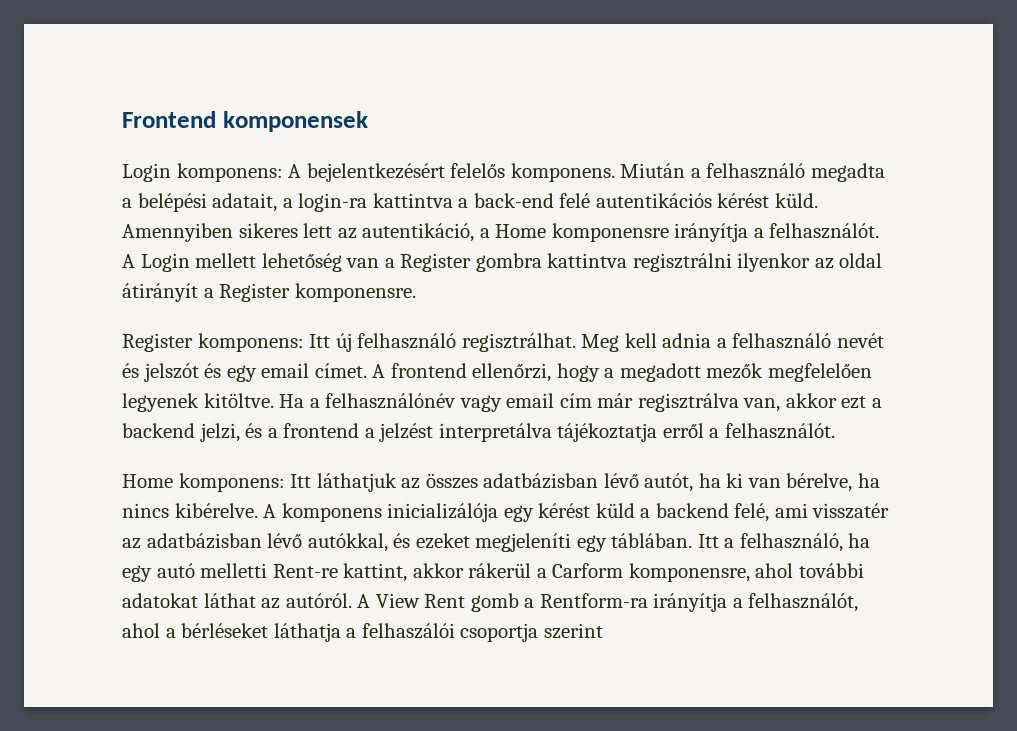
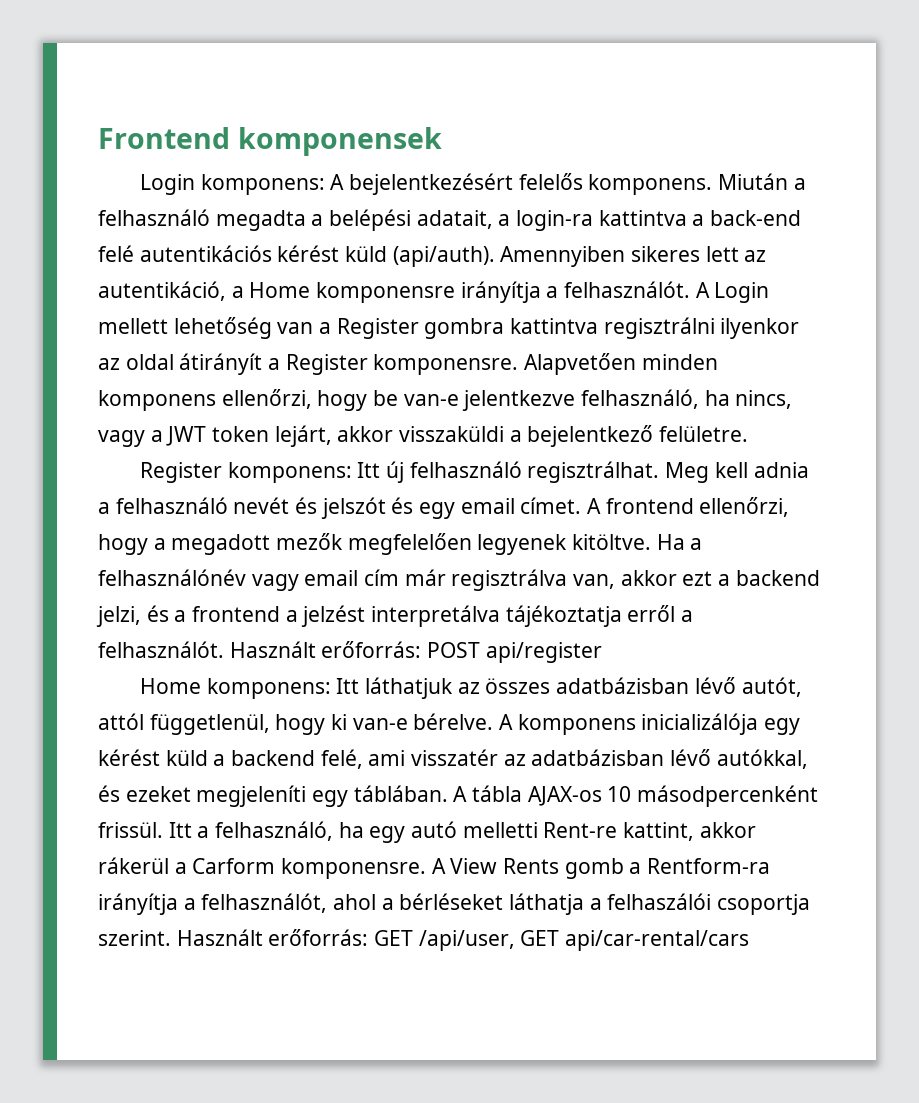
[774,193,818,208] küld. -> [345,246,495,267] küld (api/auth).
(416, 292) none -> [524,353,718,375] [98,389,793,411] [98,425,749,447] Alapvetően minden komponens ellenőrzi, hogy be van-e jelentkezve felhasználó, ha nincs, vagy a JWT token lejárt, akkor visszaküldi a bejelentkező felületre.
(835, 431) none -> [229,641,602,663] Használt erőforrás: POST api/register
[698,473,880,492] [122,503,258,518] ha ki van bérelve, ha nincs kibérelve. -> [98,713,494,735] attól függetlenül, hogy ki van-e bérelve.
(693, 540) none -> [453,785,819,807] [98,822,163,838] A tábla AJAX-os 10 másodpercenként frissül.
[628,563,864,582] [122,593,352,609] komponensre, ahol további adatokat láthat az autóról. -> [281,858,427,879] komponensre.
[424,594,466,608] Rent -> [503,858,560,874] Rents
[543,623,603,639] szerint -> [98,929,750,951] szerint. Használt erőforrás: GET /api/user, GET api/car-rental/cars

